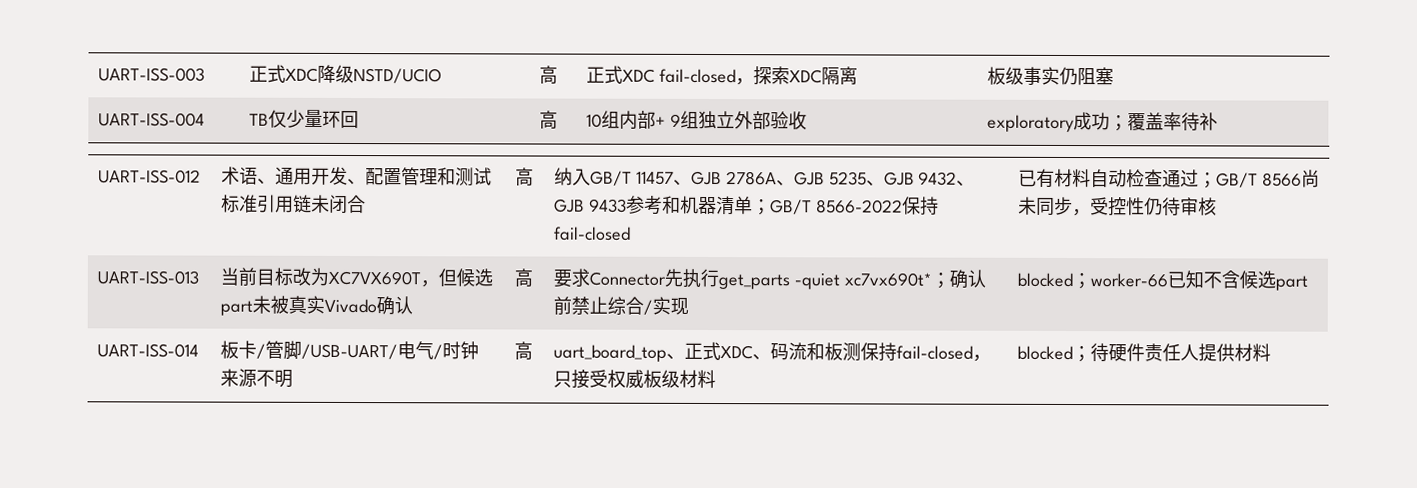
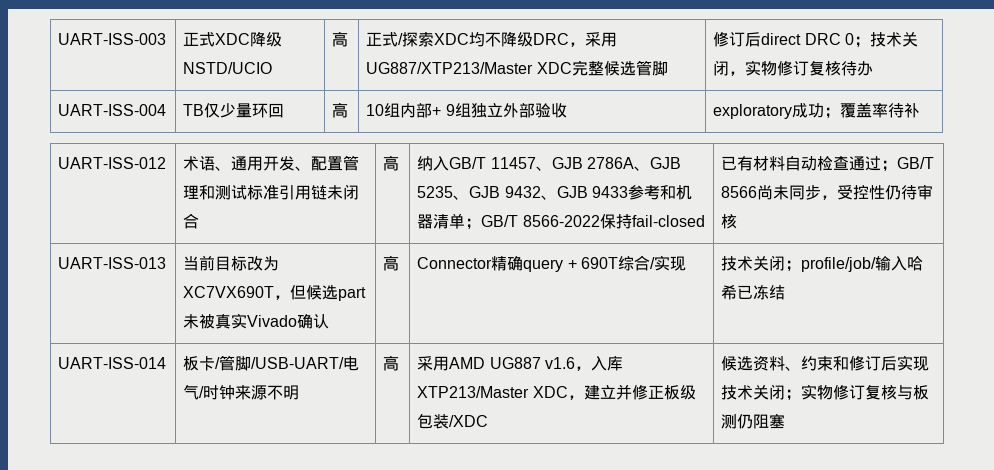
[622,66,858,86] [987,66,1115,86] XDC fail-closed，探索XDC隔离 | 板级事实仍阻塞 -> [398,32,618,47] [366,60,668,76] [713,31,918,48] [713,60,874,76] /探索XDC均不降级DRC，采用UG887/XTP213/Master XDC完整候选管脚 | 修订后direct DRC 0；技术关闭，实物修订复核待办
[553,268,986,290] [553,296,690,316] [1017,270,1309,291] 要求Connector先执行get_parts -quiet xc7vx690t*；确认前禁止综合/实现 | blocked；worker-66已知不含候选part -> [417,255,686,272] [721,255,924,272] [721,284,786,300] Connector精确query + 690T综合/实现 | 技术关闭；profile/job/输入哈希已冻结
[553,341,992,362] [553,369,717,389] [1017,343,1272,363] uart_board_top、正式XDC、码流和板测保持fail-closed，只接受权威板级材料 | blocked；待硬件责任人提供材料 -> [417,356,623,371] [417,384,696,400] [417,413,489,429] [721,355,930,371] [721,384,930,401] [721,413,786,429] 采用AMD UG887 v1.6，入库XTP213/Master XDC，建立并修正板级包装/XDC | 候选资料、约束和修订后实现技术关闭；实物修订复核与板测仍阻塞

